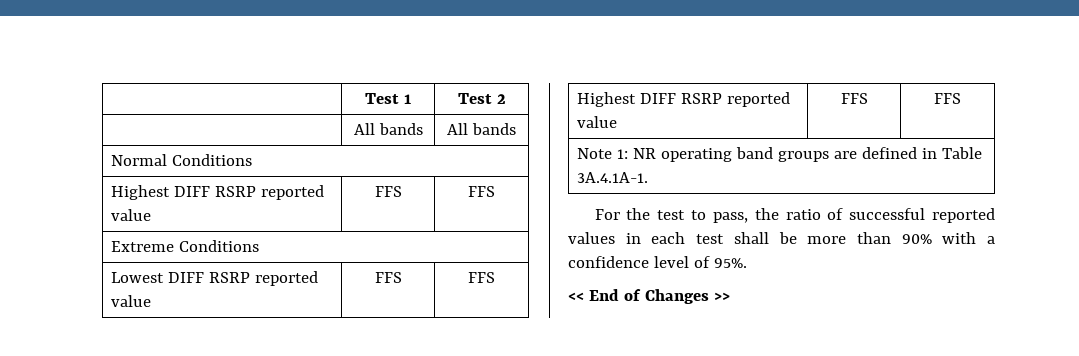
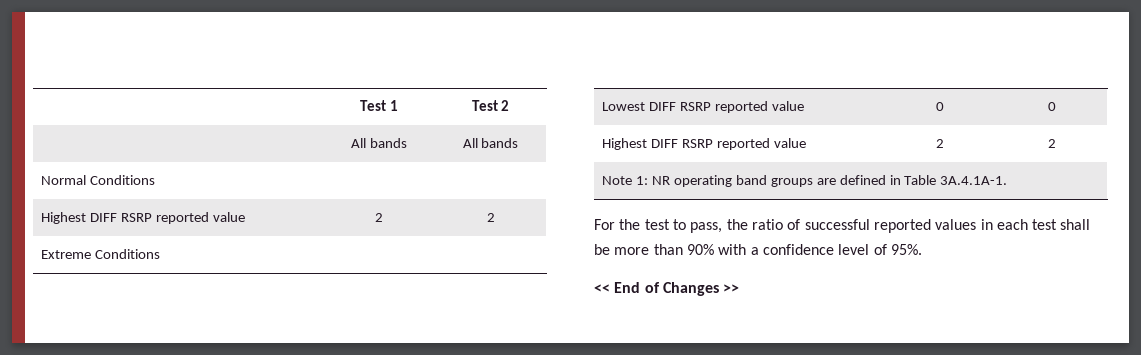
[374,186,402,197] [468,186,495,197] FFS | FFS -> [375,213,383,222] [486,213,495,222] 2 | 2
[374,272,402,283] [468,272,495,283] [576,92,790,107] [576,116,617,128] [840,93,868,104] [934,93,961,104] FFS | FFS // Highest DIFF RSRP reported value | FFS | FFS -> [936,102,944,111] [1047,102,1056,111] [602,138,806,150] [936,139,944,148] [1047,139,1056,148] 0 | 0 // Highest DIFF RSRP reported value | 2 | 2

